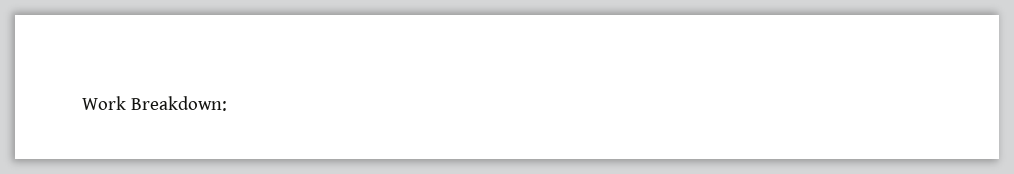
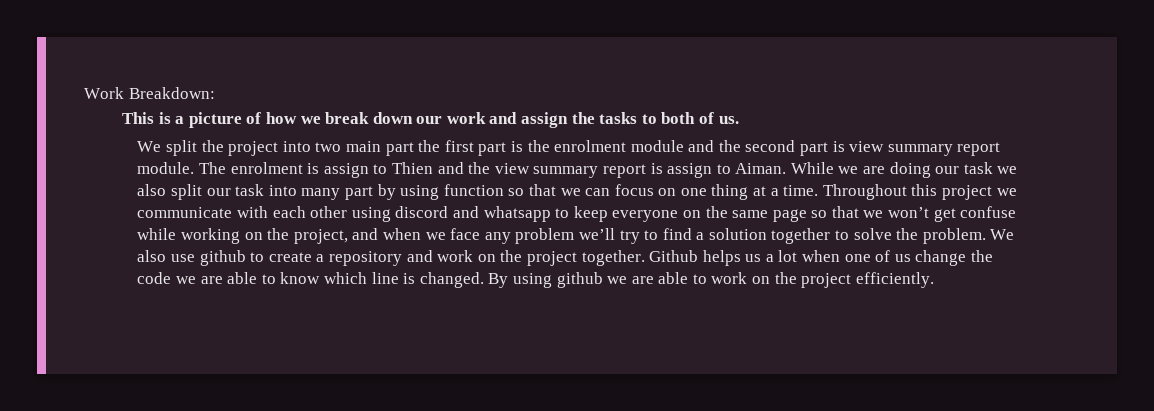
(227, 103) none -> [121,112,739,128] [137,140,1001,156] [137,162,1018,178] [137,184,1017,200] [137,206,1017,222] [137,228,1015,244] [137,250,993,266] [137,272,934,288] // This is a picture of how we break down our work and assign the tasks to both of us. // We split the project into two main part the first part is the enrolment module and the second part is view summary report module. The enrolment is assign to Thien and the view summary report is assign to Aiman. While we are doing our task we also split our task into many part by using function so that we can focus on one thing at a time. Throughout this project we communicate with each other using discord and whatsapp to keep everyone on the same page so that we won’t get confuse while working on the project, and when we face any problem we’ll try to find a solution together to solve the problem. We also use github to create a repository and work on the project together. Github helps us a lot when one of us change the code we are able to know which line is changed. By using github we are able to work on the project efficiently.

